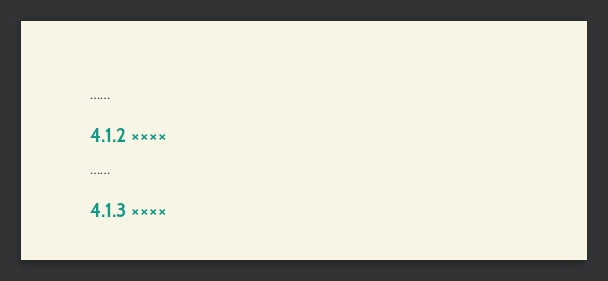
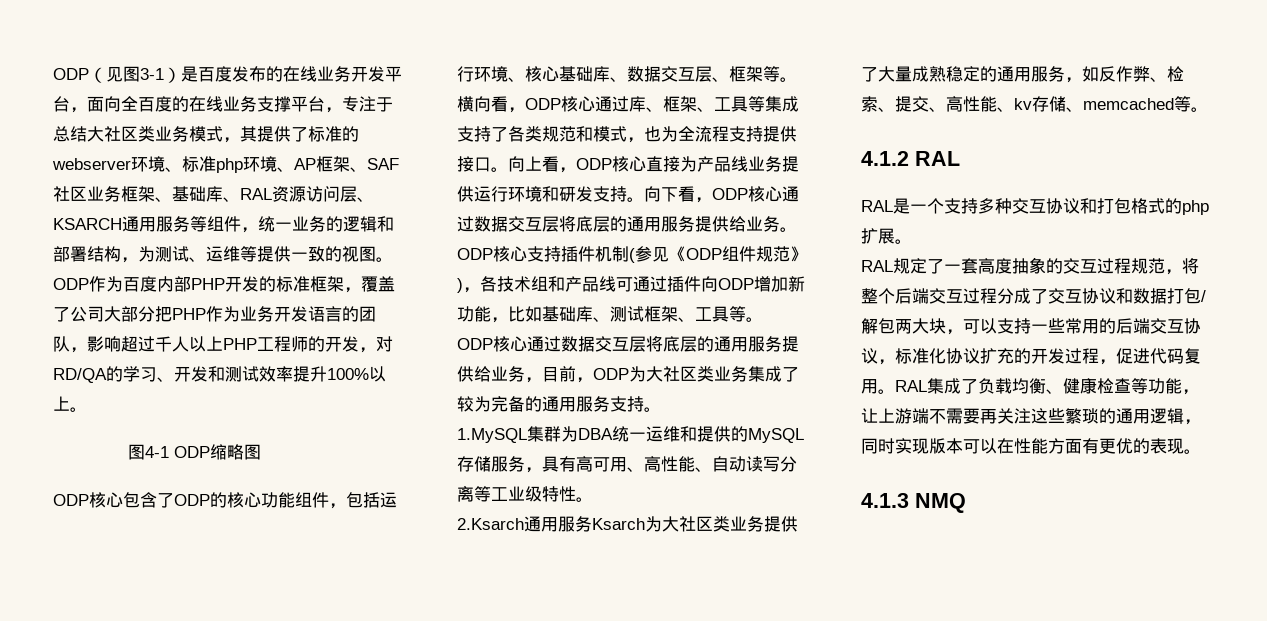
[90,97,110,99] [90,128,168,142] [90,172,110,174] …… // 4.1.2 ×××× // …… -> [53,66,402,83] [53,96,393,113] [53,126,359,143] [52,156,399,173] [53,186,374,202] [53,216,394,233] [53,246,393,263] [53,276,395,293] [53,306,376,322] [53,336,393,353] [53,366,386,383] [53,396,87,412] [128,444,262,460] [53,492,397,509] [457,66,797,82] [457,96,799,113] [457,126,797,143] [457,156,799,173] [457,186,799,203] [457,216,797,232] [457,246,807,263] [457,276,805,293] [457,306,763,323] [457,336,799,352] [457,366,799,383] [457,396,661,412] [457,426,804,443] [457,456,797,473] [457,486,593,502] [457,516,798,532] [861,66,1184,83] [861,96,1208,112] [861,151,960,166] [861,198,1209,215] [861,228,912,244] [861,257,1199,275] [861,288,1206,304] [861,318,1201,335] [861,348,1201,365] [861,378,1199,395] [861,408,1201,425] [861,438,1201,454] ODP（见图3-1）是百度发布的在线业务开发平台，面向全百度的在线业务支撑平台，专注于总结大社区类业务模式，其提供了标准的webserver环境、标准php环境、AP框架、SAF社区业务框架、基础库、RAL资源访问层、KSARCH通用服务等组件，统一业务的逻辑和部署结构，为测试、运维等提供一致的视图。ODP作为百度内部PHP开发的标准框架，覆盖了公司大部分把PHP作为业务开发语言的团队，影响超过千人以上PHP工程师的开发，对RD/QA的学习、开发和测试效率提升100%以上。 // 图4-1 ODP缩略图 // ODP核心包含了ODP的核心功能组件，包括运行环境、核心基础库、数据交互层、框架等。横向看，ODP核心通过库、框架、工具等集成支持了各类规范和模式，也为全流程支持提供接口。向上看，ODP核心直接为产品线业务提供运行环境和研发支持。向下看，ODP核心通过数据交互层将底层的通用服务提供给业务。ODP核心支持插件机制(参见《ODP组件规范》)，各技术组和产品线可通过插件向ODP增加新功能，比如基础库、测试框架、工具等。 // ODP核心通过数据交互层将底层的通用服务提供给业务，目前，ODP为大社区类业务集成了较为完备的通用服务支持。 // 1.MySQL集群为DBA统一运维和提供的MySQL存储服务，具有高可用、高性能、自动读写分离等工业级特性。 // 2.Ksarch通用服务Ksarch为大社区类业务提供了大量成熟稳定的通用服务，如反作弊、检索、提交、高性能、kv存储、memcached等。 // 4.1.2 RAL // RAL是一个支持多种交互协议和打包格式的php扩展。 // RAL规定了一套高度抽象的交互过程规范，将整个后端交互过程分成了交互协议和数据打包/解包两大块，可以支持一些常用的后端交互协议，标准化协议扩充的开发过程，促进代码复用。RAL集成了负载均衡、健康检查等功能，让上游端不需要再关注这些繁琐的通用逻辑，同时实现版本可以在性能方面有更优的表现。
[131,209,168,217] ×××× -> [915,493,966,513] NMQ

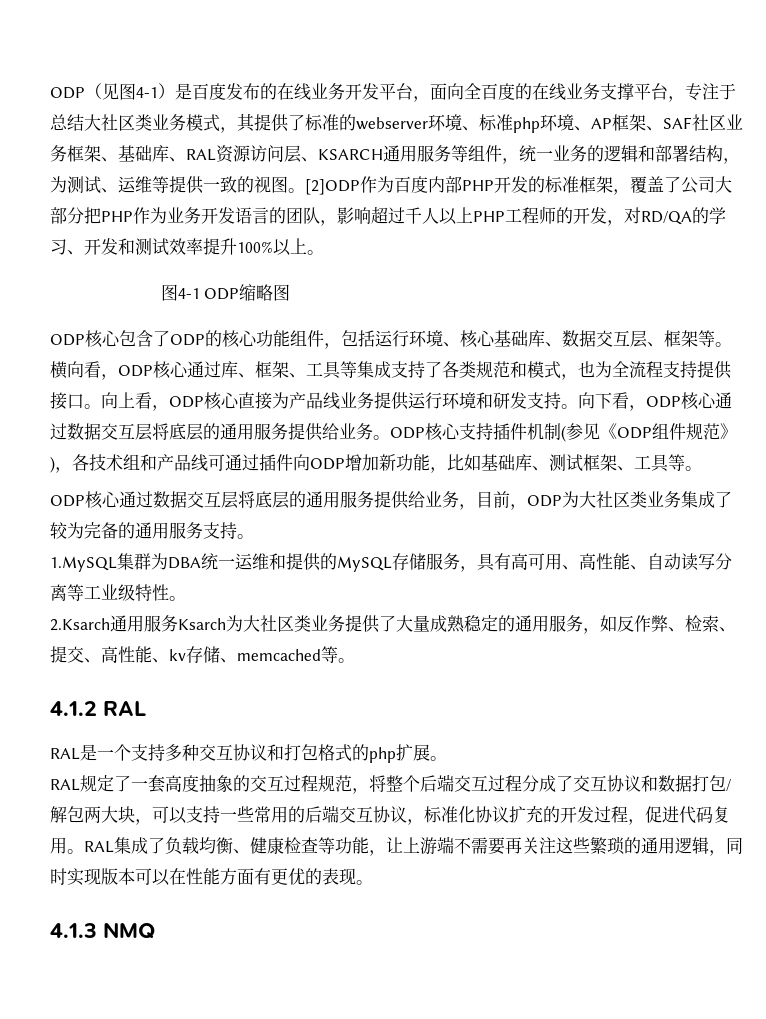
[140,68,164,80] 3-1 -> [136,87,158,98] 4-1
[53,278,89,290] ODP -> [305,179,360,195] [2]ODP

